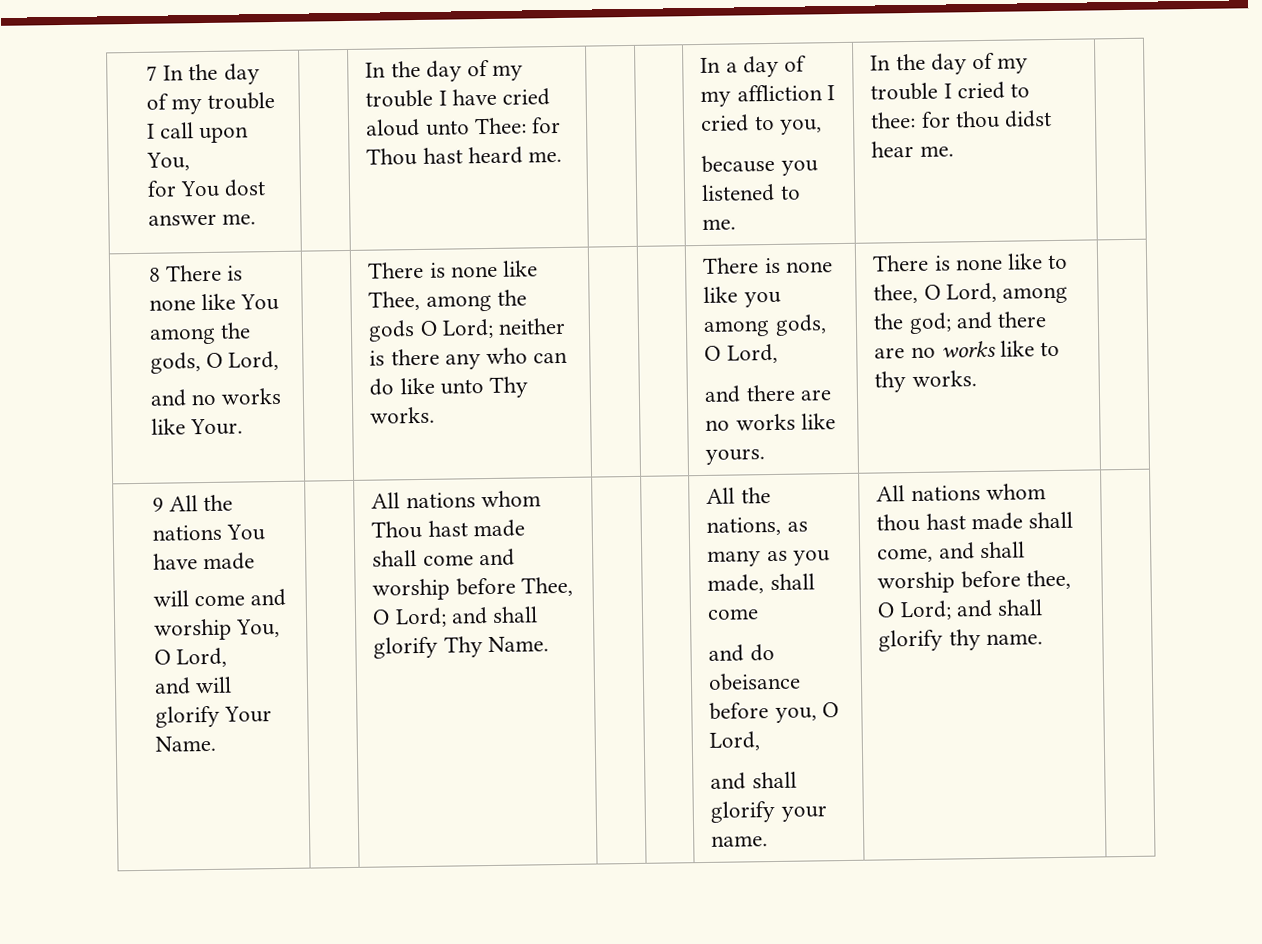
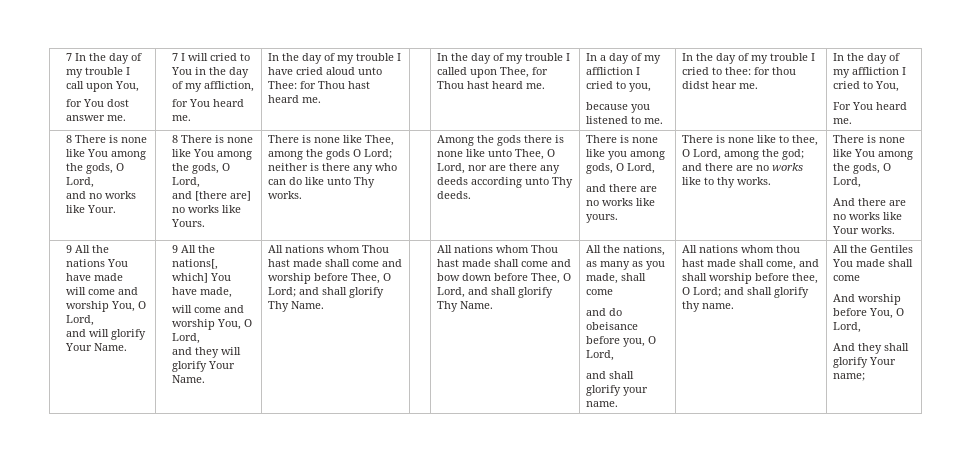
(257, 219) none -> [172,53,251,61] [171,67,250,78] [172,81,255,92] [172,99,245,107] [172,115,192,121] 7 I will cried to You in the day of my affliction, // for You heard me.
(563, 156) none -> [437,53,571,64] [437,67,549,78] [437,81,546,89] In the day of my trouble I called upon Thee, for Thou hast heard me.
(954, 151) none -> [833,53,901,64] [833,67,907,78] [833,81,900,92] [833,102,908,110] [833,118,853,124] In the day of my affliction I cried to You, // For You heard me.
(244, 427) none -> [172,135,254,143] [172,149,253,160] [172,163,231,174] [172,177,201,188] [172,191,252,201] [172,205,242,213] [171,219,206,227] 8 There is none like You among the gods, O Lord, // and [there are] no works like Yours.
(436, 415) none -> [437,135,565,146] [437,149,556,160] [437,163,561,174] [437,177,574,188] [437,191,472,199] Among the gods there is none like unto Thee, O Lord, nor are there any deeds according unto Thy deeds.
(977, 379) none -> [833,135,906,143] [833,149,914,160] [833,163,892,174] [833,177,862,188] [833,198,907,206] [833,212,903,220] [832,226,896,234] There is none like You among the gods, O Lord, // And there are no works like Your works.
(216, 743) none -> [172,245,216,253] [172,259,219,270] [172,273,232,283] [172,287,233,298] [172,305,245,313] [172,319,253,330] [172,333,201,344] [172,347,242,358] [172,361,236,372] [172,375,206,383] 9 All the nations[, which] You have made, // will come and worship You, O Lord, // and they will glorify Your Name.
(549, 644) none -> [437,245,559,253] [437,259,572,267] [437,273,572,284] [437,287,554,298] [437,301,494,312] All nations whom Thou hast made shall come and bow down before Thee, O Lord, and shall glorify Thy Name.
(1043, 639) none -> [833,245,914,253] [832,259,914,267] [833,275,861,281] [833,294,902,305] [833,308,905,319] [833,322,862,333] [833,343,910,354] [833,357,897,368] [833,373,866,381] All the Gentiles You made shall come // And worship before You, O Lord, // And they shall glorify Your name;

